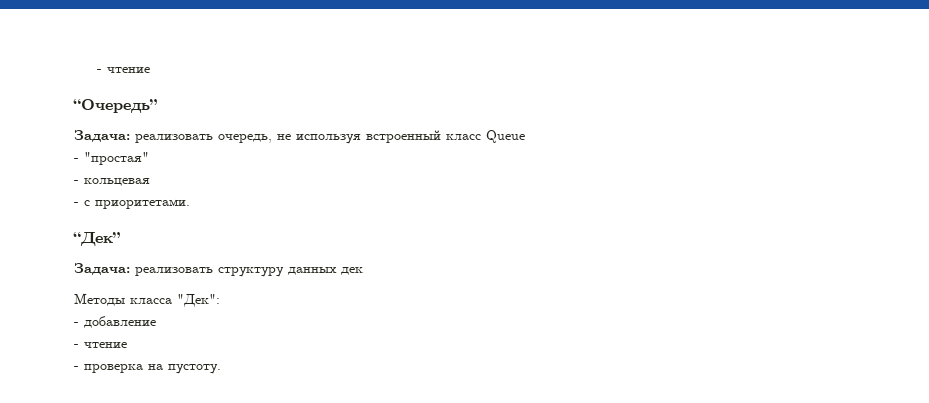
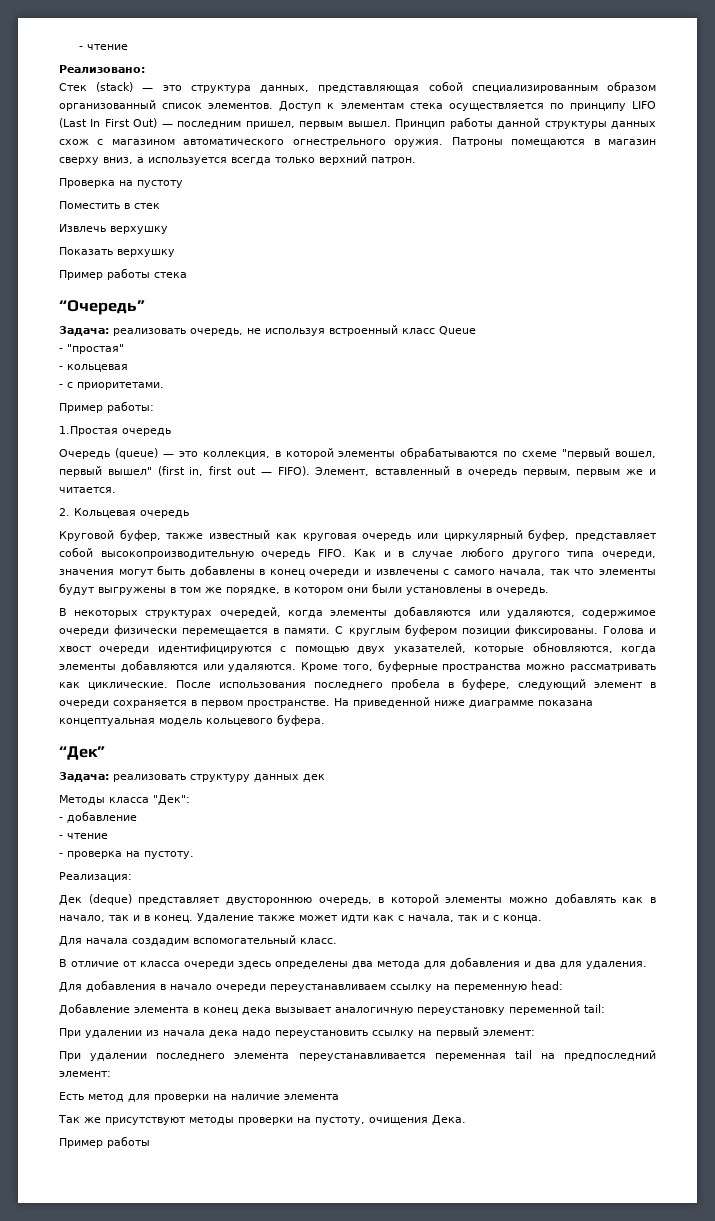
[96,67,150,73] - чтение -> [79,44,129,50] [59,65,145,73] [59,81,656,93] [59,100,657,111] [59,117,656,129] [59,137,656,147] [59,154,416,165] [59,178,183,188] [59,201,160,209] [59,224,168,234] [59,247,175,257] [59,268,187,280] - чтение // Реализовано: // Стек (stack) — это структура данных, представляющая собой специализированным образом организованный список элементов. Доступ к элементам стека осуществляется по принципу LIFO (Last In First Out) — последним пришел, первым вышел. Принцип работы данной структуры данных схож с магазином автоматического огнестрельного оружия. Патроны помещаются в магазин сверху вниз, а используется всегда только верхний патрон. // Проверка на пустоту // Поместить в стек // Извлечь верхушку // Показать верхушку // Пример работы стека
(190, 204) none -> [59,401,154,413] [59,426,171,436] [59,447,657,459] [59,466,656,477] [59,487,116,493] [59,508,189,518] [59,529,657,541] [59,547,657,559] [59,565,656,577] [59,583,549,595] [59,606,656,618] [59,624,656,636] [59,642,657,654] [59,660,656,672] [59,678,656,690] [59,697,593,708] [59,714,325,726] // Пример работы: // 1.Простая очередь // Очередь (queue) — это коллекция, в которой элементы обрабатываются по схеме "первый вошел, первый вышел" (first in, first out — FIFO). Элемент, вставленный в очередь первым, первым же и читается. // 2. Кольцевая очередь // Круговой буфер, также известный как круговая очередь или циркулярный буфер, представляет собой высокопроизводительную очередь FIFO. Как и в случае любого другого типа очереди, значения могут быть добавлены в конец очереди и извлечены с самого начала, так что элементы будут выгружены в том же порядке, в котором они были установлены в очередь. // В некоторых структурах очередей, когда элементы добавляются или удаляются, содержимое очереди физически перемещается в памяти. С круглым буфером позиции фиксированы. Голова и хвост очереди идентифицируются с помощью двух указателей, которые обновляются, когда элементы добавляются или удаляются. Кроме того, буферные пространства можно рассматривать как циклические. После использования последнего пробела в буфере, следующий элемент в очереди сохраняется в первом пространстве. На приведенной ниже диаграмме показана концептуальная модель кольцевого буфера.
(221, 369) none -> [59,872,132,882] [59,893,656,905] [59,913,542,923] [59,935,337,946] [59,957,647,969] [59,980,563,992] [59,1003,605,1015] [59,1027,535,1038] [59,1050,656,1061] [59,1071,111,1077] [59,1092,339,1102] [58,1115,466,1125] [59,1136,150,1148] // Реализация: // Дек (deque) представляет двустороннюю очередь, в которой элементы можно добавлять как в начало, так и в конец. Удаление также может идти как с начала, так и с конца. // Для начала создадим вспомогательный класс. // В отличие от класса очереди здесь определены два метода для добавления и два для удаления. // Для добавления в начало очереди переустанавливаем ссылку на переменную head: // Добавление элемента в конец дека вызывает аналогичную переустановку переменной tail: // При удалении из начала дека надо переустановить ссылку на первый элемент: // При удалении последнего элемента переустанавливается переменная tail на предпоследний элемент: // Есть метод для проверки на наличие элемента // Так же присутствуют методы проверки на пустоту, очищения Дека. // Пример работы

